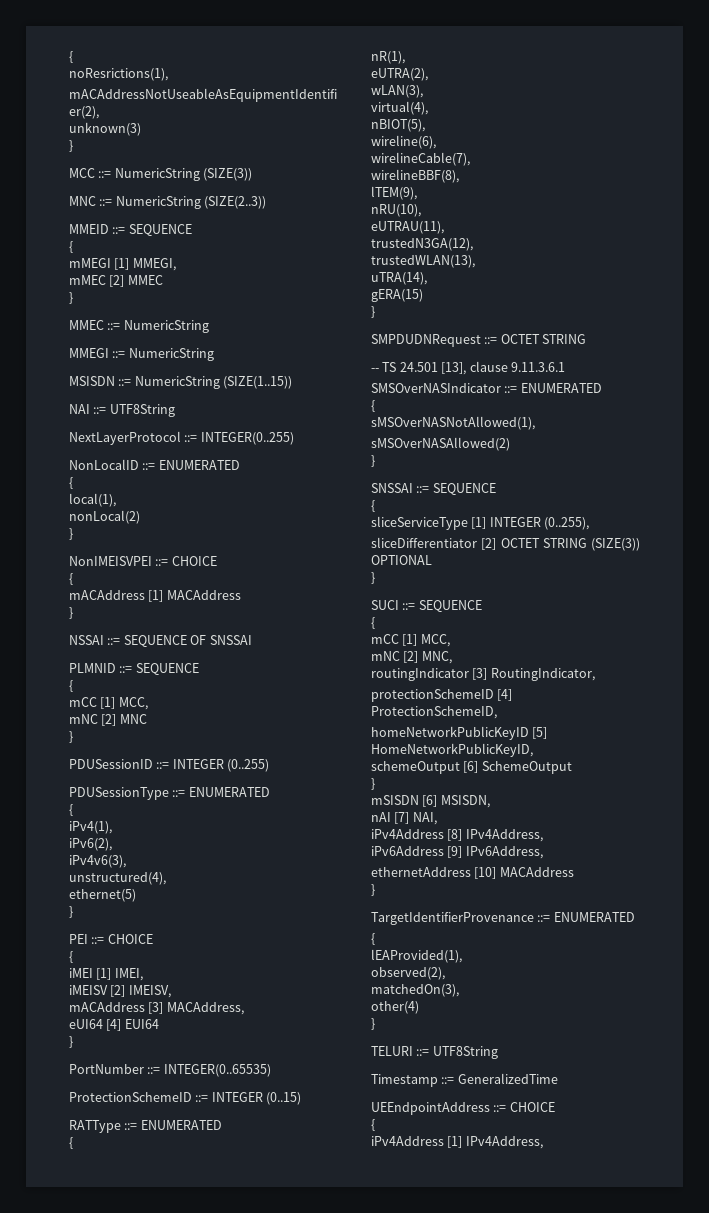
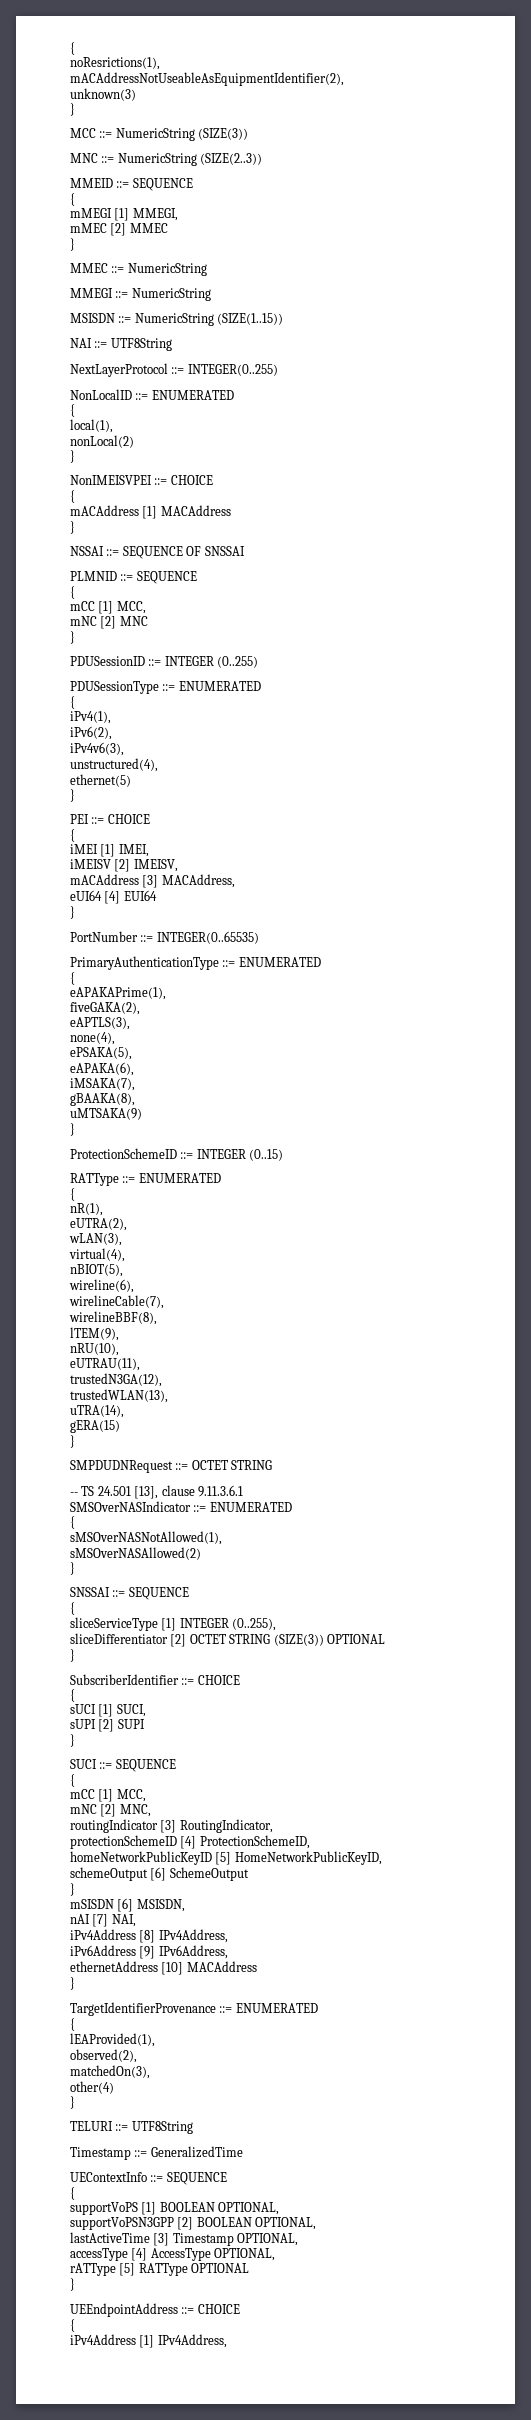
(271, 1070) none -> [70,956,321,970] [70,972,75,985] [70,987,166,1000] [70,1002,140,1015] [70,1017,130,1030] [70,1032,115,1045] [70,1047,132,1060] [70,1062,134,1076] [70,1078,135,1091] [70,1093,135,1106] [70,1108,142,1120] [70,1123,75,1136] // PrimaryAuthenticationType ::= ENUMERATED // { // eAPAKAPrime(1), // fiveGAKA(2), // eAPTLS(3), // none(4), // ePSAKA(5), // eAPAKA(6), // iMSAKA(7), // gBAAKA(8), // uMTSAKA(9) // }
(375, 578) none -> [70,1674,240,1685] [70,1689,75,1702] [70,1704,146,1717] [70,1719,145,1732] [70,1734,75,1747] // SubscriberIdentifier ::= CHOICE // { // sUCI [1] SUCI, // sUPI [2] SUPI // }
(558, 1078) none -> [70,2172,227,2185] [70,2187,75,2200] [70,2202,280,2215] [70,2217,317,2230] [70,2232,299,2246] [70,2248,276,2261] [70,2263,250,2276] [70,2278,75,2291] // UEContextInfo ::= SEQUENCE // { // supportVoPS [1] BOOLEAN OPTIONAL, // supportVoPSN3GPP [2] BOOLEAN OPTIONAL, // lastActiveTime [3] Timestamp OPTIONAL, // accessType [4] AccessType OPTIONAL, // rATType [5] RATType OPTIONAL // }

